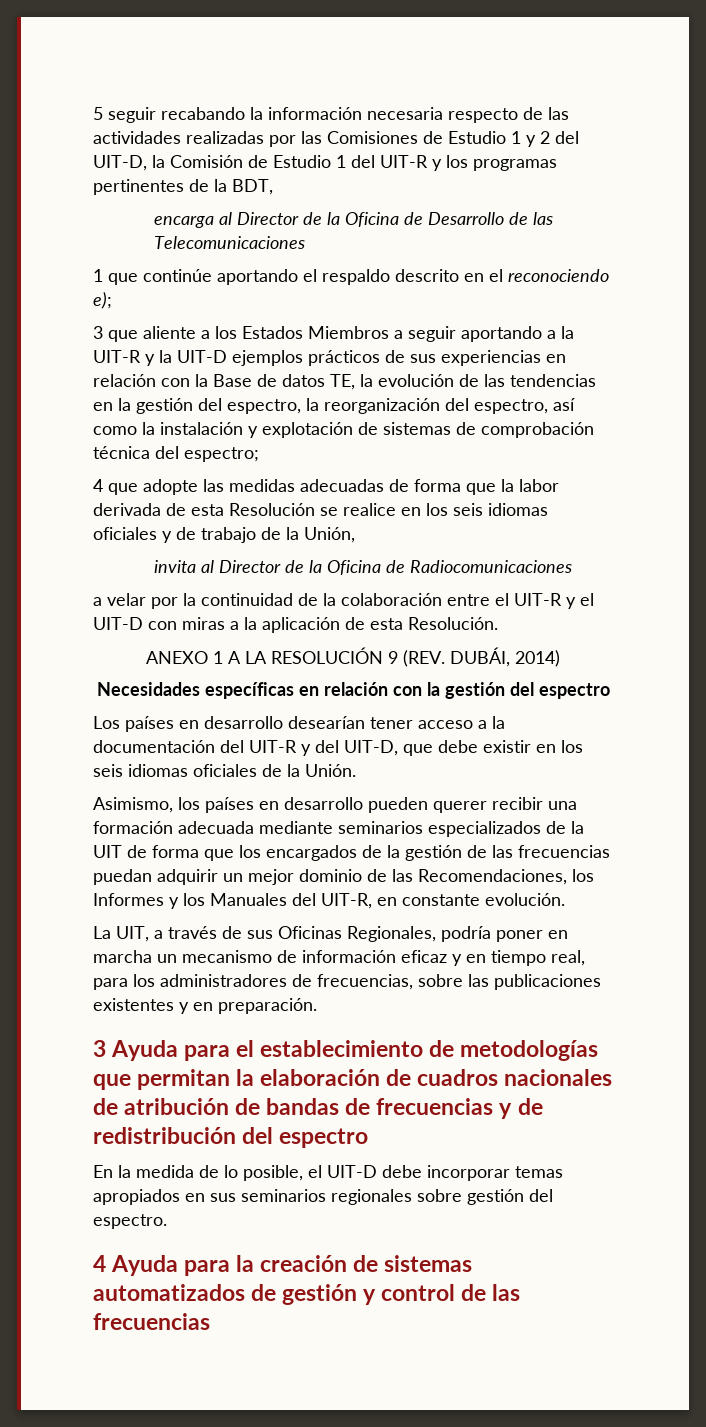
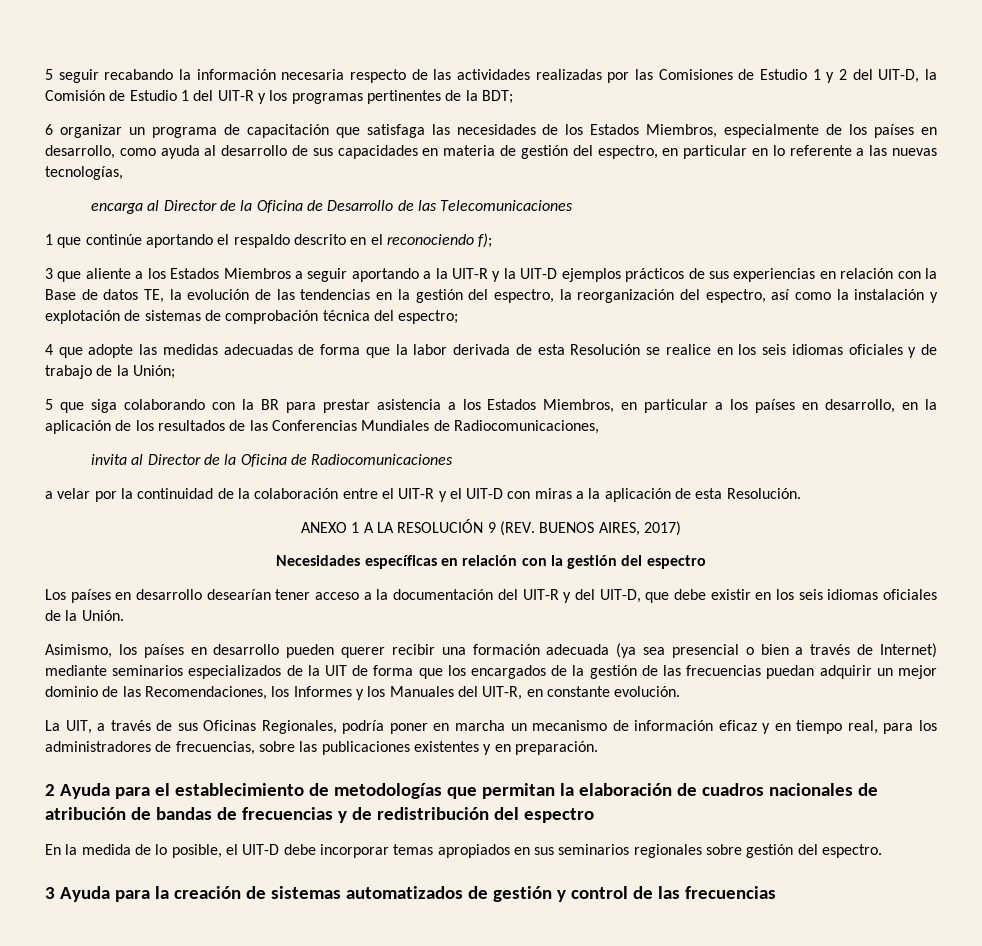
[232,179,273,195] BDT, -> [481,90,513,104] [45,124,938,138] [45,145,938,159] [45,166,123,180] BDT; // 6 organizar un programa de capacitación que satisfaga las necesidades de los Estados Miembros, especialmente de los países en desarrollo, como ayuda al desarrollo de sus capacidades en materia de gestión del espectro, en particular en lo referente a las nuevas tecnologías,
[93,292,112,309] e); -> [478,233,493,248] f);
[304,527,355,543] Unión, -> [132,365,175,379] [45,399,938,413] [45,420,599,434] Unión; // 5 que siga colaborando con la BR para prestar asistencia a los Estados Miembros, en particular a los países en desarrollo, en la aplicación de los resultados de las Conferencias Mundiales de Radiocomunicaciones,
[450,647,560,667] DUBÁI, 2014) -> [539,521,681,536] BUENOS AIRES, 2017)
(254, 827) none -> [616,643,938,658] (ya sea presencial o bien a través de Internet)
[93,1040,106,1057] 3 -> [45,784,55,796] 2
[93,1255,106,1272] 4 -> [45,887,55,899] 3

